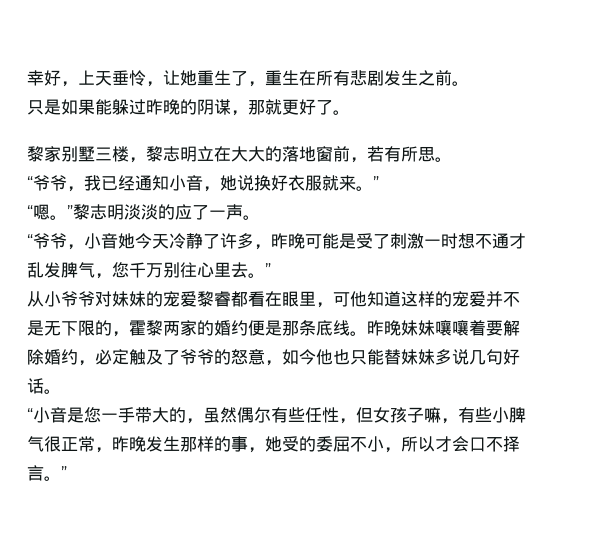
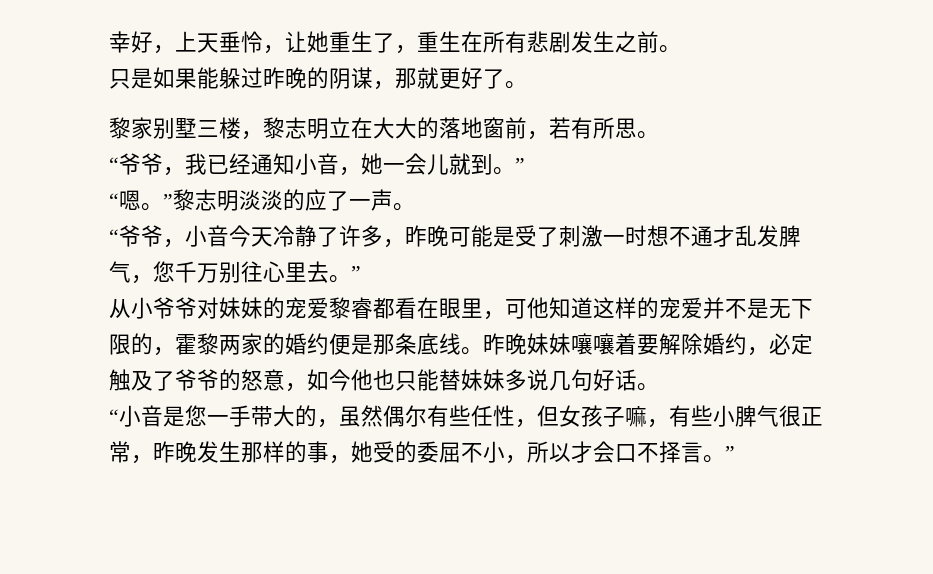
[237,175,356,191] 说换好衣服就来 -> [383,153,493,175] 一会儿就到
[118,233,135,249] 她 -> (229, 236) none

